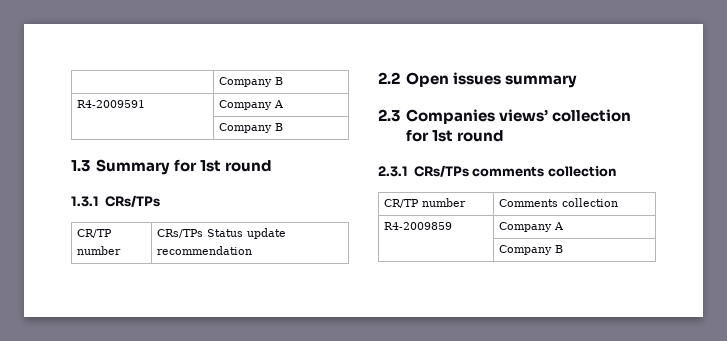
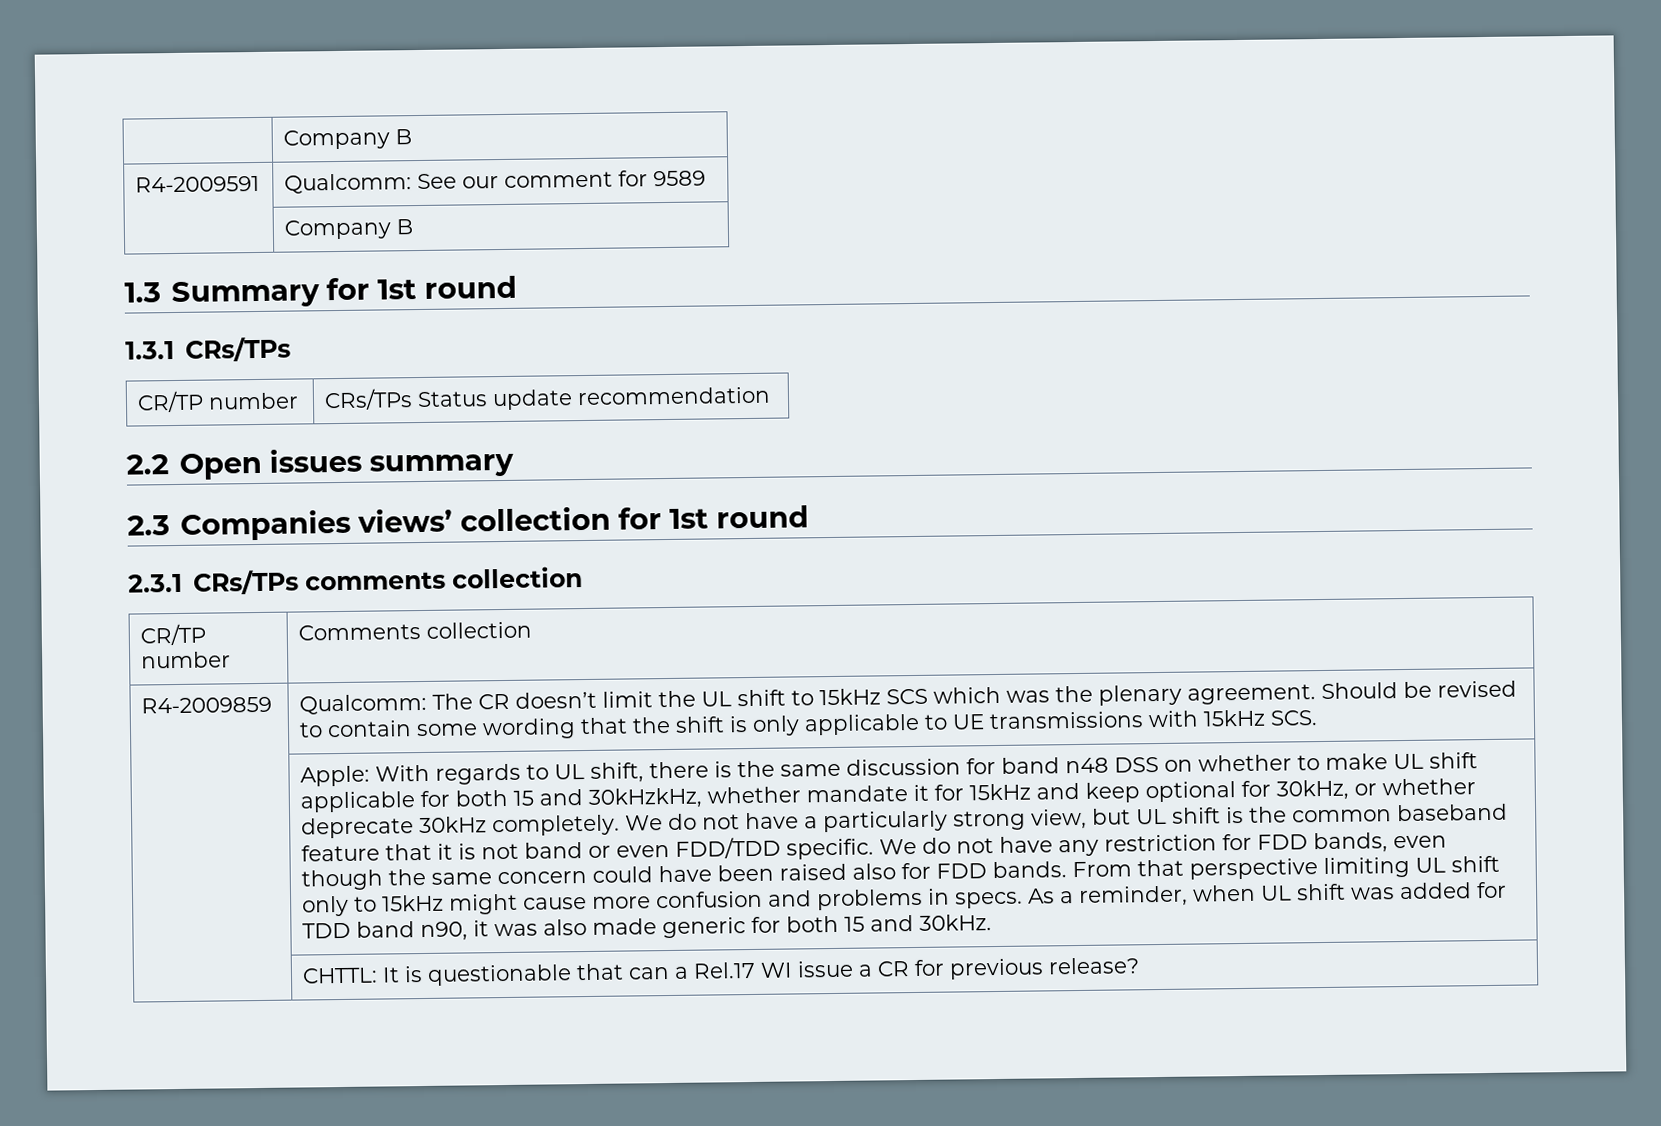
[218,100,284,110] Company A -> [284,170,707,194] Qualcomm: See our comment for 9589
[498,222,564,232] [498,245,563,255] Company A // | Company B -> [299,680,1518,715] [299,709,1319,740] [300,752,1479,787] [300,778,1477,813] [301,803,1509,839] [301,832,1448,862] [301,855,1501,891] [302,881,1508,917] [302,914,993,942] [302,957,1141,986] Qualcomm: The CR doesn’t limit the UL shift to 15kHz SCS which was the plenary agreement. Should be revised to contain some wording that the shift is only applicable to UE transmissions with 15kHz SCS. // | Apple: With regards to UL shift, there is the same discussion for band n48 DSS on whether to make UL shift applicable for both 15 and 30kHzkHz, whether mandate it for 15kHz and keep optional for 30kHz, or whether deprecate 30kHz completely. We do not have a particularly strong view, but UL shift is the common baseband feature that it is not band or even FDD/TDD specific. We do not have any restriction for FDD bands, even though the same concern could have been raised also for FDD bands. From that perspective limiting UL shift only to 15kHz might cause more confusion and problems in specs. As a reminder, when UL shift was added for TDD band n90, it was also made generic for both 15 and 30kHz. // | CHTTL: It is questionable that can a Rel.17 WI issue a CR for previous release?

